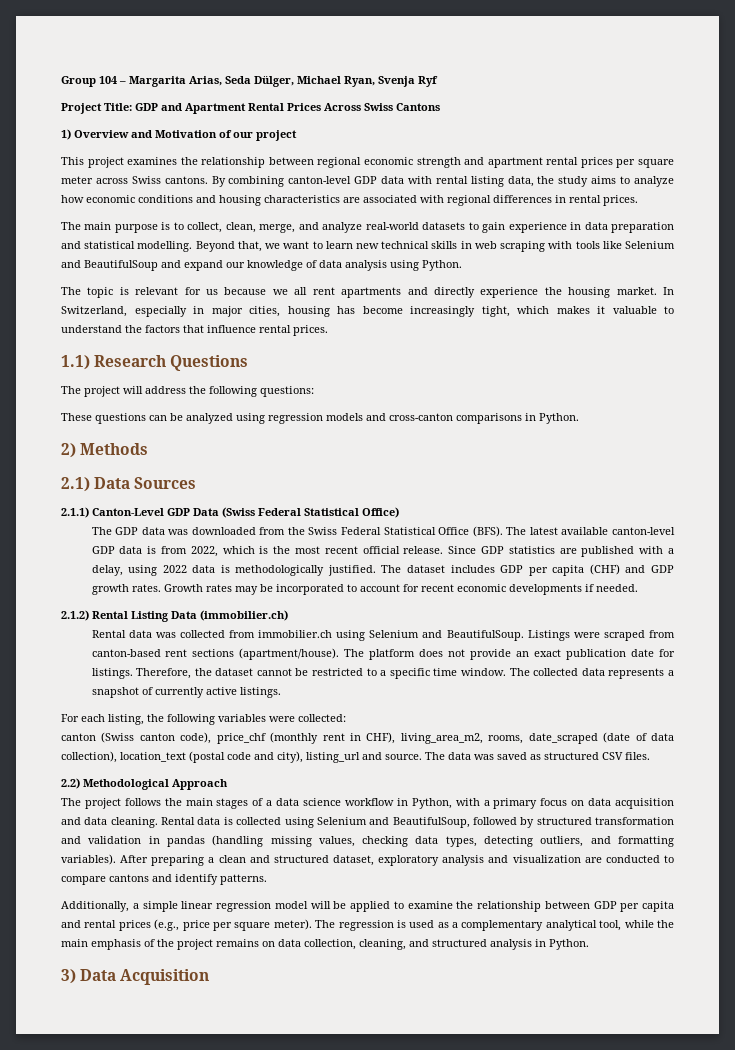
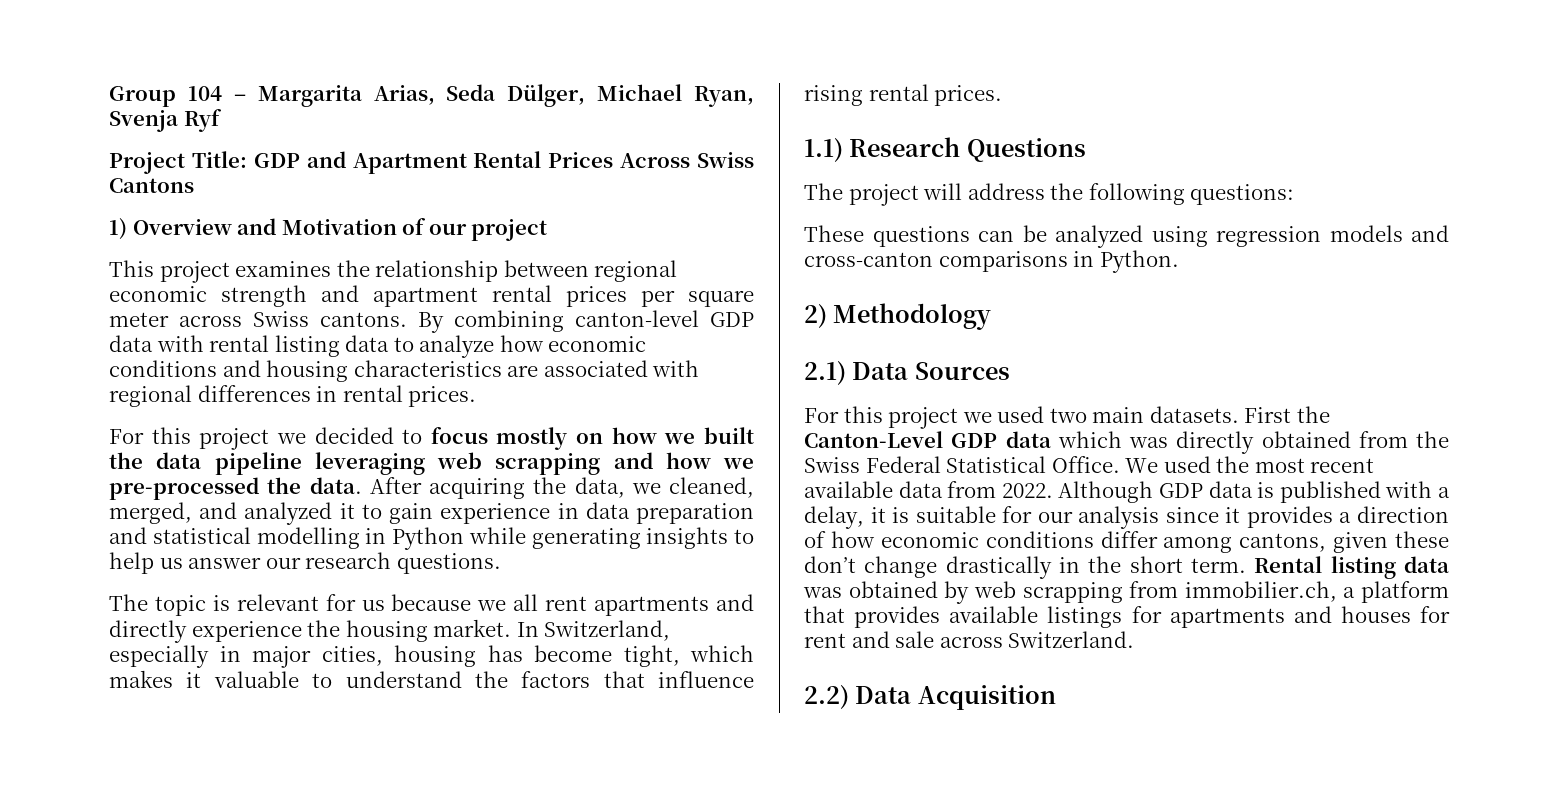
[507,176,617,187] data, the study aims -> [345,335,390,352] data
[61,222,466,233] The main purpose is to collect, clean, merge, and analyze real-world datasets -> [109,427,754,450] [109,452,754,475] [109,477,754,500] [109,502,355,525] For this project we decided to focus mostly on how we built the data pipeline leveraging web scrapping and how we pre-processed the data. After acquiring the data, we cleaned, merged, and analyzed it
[137,241,675,252] [61,260,462,271] modelling. Beyond that, we want to learn new technical skills in web scraping with tools like Selenium and BeautifulSoup and expand our knowledge of data analysis using Python. -> [256,527,754,550] [109,552,501,574] modelling in Python while generating insights to help us answer our research questions.
[410,306,475,317] increasingly -> (612, 653) none
(256, 329) none -> [804,85,863,106] rising
[80,443,149,455] Methods -> [833,303,992,330] Methodology
[61,507,399,518] [91,527,256,535] 2.1.1) Canton-Level GDP Data (Swiss Federal Statistical Office) // The GDP data was downloaded -> [804,406,1330,429] [804,431,1351,454] For this project we used two main datasets. First the Canton-Level GDP data which was directly obtained
[438,526,675,537] [91,546,675,557] [91,564,675,576] [91,584,638,595] [61,610,288,622] [91,630,676,641] [91,648,675,660] [91,668,675,679] [91,687,281,698] [61,714,346,725] [61,732,675,744] [61,751,650,763] [61,778,228,790] [61,798,674,809] [61,817,674,828] [61,835,674,847] [61,854,674,866] [61,874,267,885] [61,901,674,912] [61,919,675,931] [61,939,589,950] [61,969,76,984] Office (BFS). The latest available canton-level GDP data is from 2022, which is the most recent official release. Since GDP statistics are published with a delay, using 2022 data is methodologically justified. The dataset includes GDP per capita (CHF) and GDP growth rates. Growth rates may be incorporated to account for recent economic developments if needed. // 2.1.2) Rental Listing Data (immobilier.ch) // Rental data was collected from immobilier.ch using Selenium and BeautifulSoup. Listings were scraped from canton-based rent sections (apartment/house). The platform does not provide an exact publication date for listings. Therefore, the dataset cannot be restricted to a specific time window. The collected data represents a snapshot of currently active listings. // For each listing, the following variables were collected: // canton (Swiss canton code), price_chf (monthly rent in CHF), living_area_m2, rooms, date_scraped (date of data collection), location_text (postal code and city), listing_url and source. The data was saved as structured CSV files. // 2.2) Methodological Approach // The project follows the main stages of a data science workflow in Python, with a primary focus on data acquisition and data cleaning. Rental data is collected using Selenium and BeautifulSoup, followed by structured transformation and validation in pandas (handling missing values, checking data types, detecting outliers, and formatting variables). After preparing a clean and structured dataset, exploratory analysis and visualization are conducted to compare cantons and identify patterns. // Additionally, a simple linear regression model will be applied to examine the relationship between GDP per capita and rental prices (e.g., price per square meter). The regression is used as a complementary analytical tool, while the main emphasis of the project remains on data collection, cleaning, and structured analysis in Python. // 3) -> [1051,456,1375,473] [804,481,1450,503] [804,506,1449,529] [804,531,1449,553] [804,556,1449,579] [803,581,1449,604] [804,606,1450,628] [804,631,1135,648] [804,684,849,709] Office. We used the most recent available data from 2022. Although GDP data is published with a delay, it is suitable for our analysis since it provides a direction of how economic conditions differ among cantons, given these don’t change drastically in the short term. Rental listing data was obtained by web scrapping from immobilier.ch, a platform that provides available listings for apartments and houses for rent and sale across Switzerland. // 2.2)

